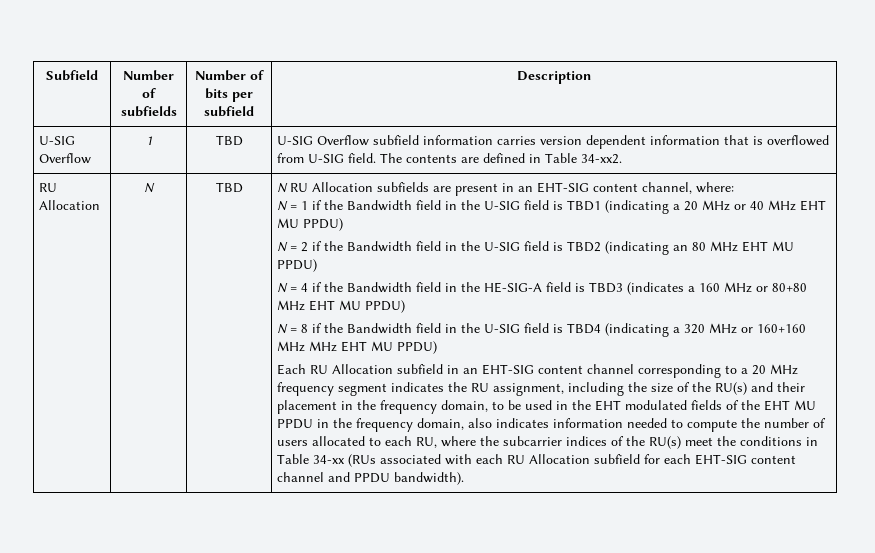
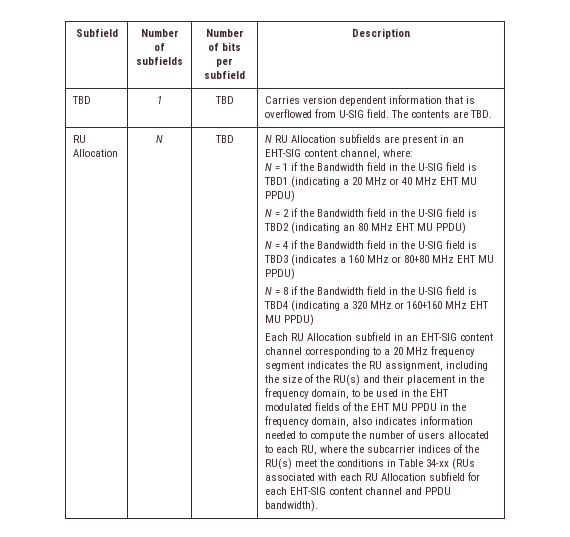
[39,136,76,145] [39,153,92,164] U-SIG Overflow -> [72,96,92,104] TBD
[277,135,537,146] U-SIG Overflow subfield information carries -> [265,96,301,104] Carries
[483,153,623,164] defined in Table 34-xx2. -> [470,110,493,118] TBD.
[484,282,543,293] HE-SIG-A -> [418,241,444,249] U-SIG
[309,341,338,352] MHz -> (468, 305) none

